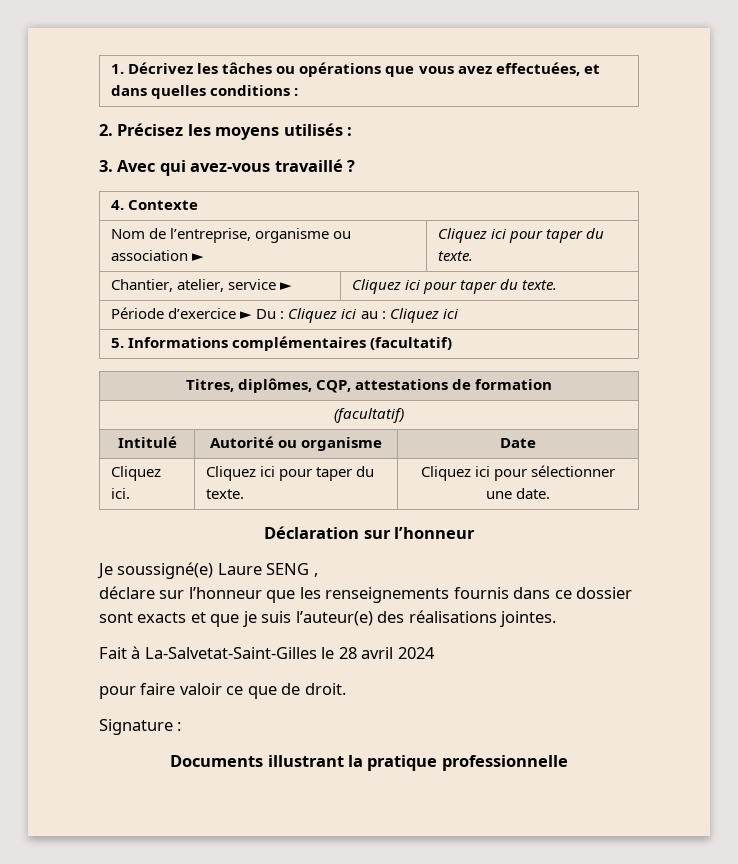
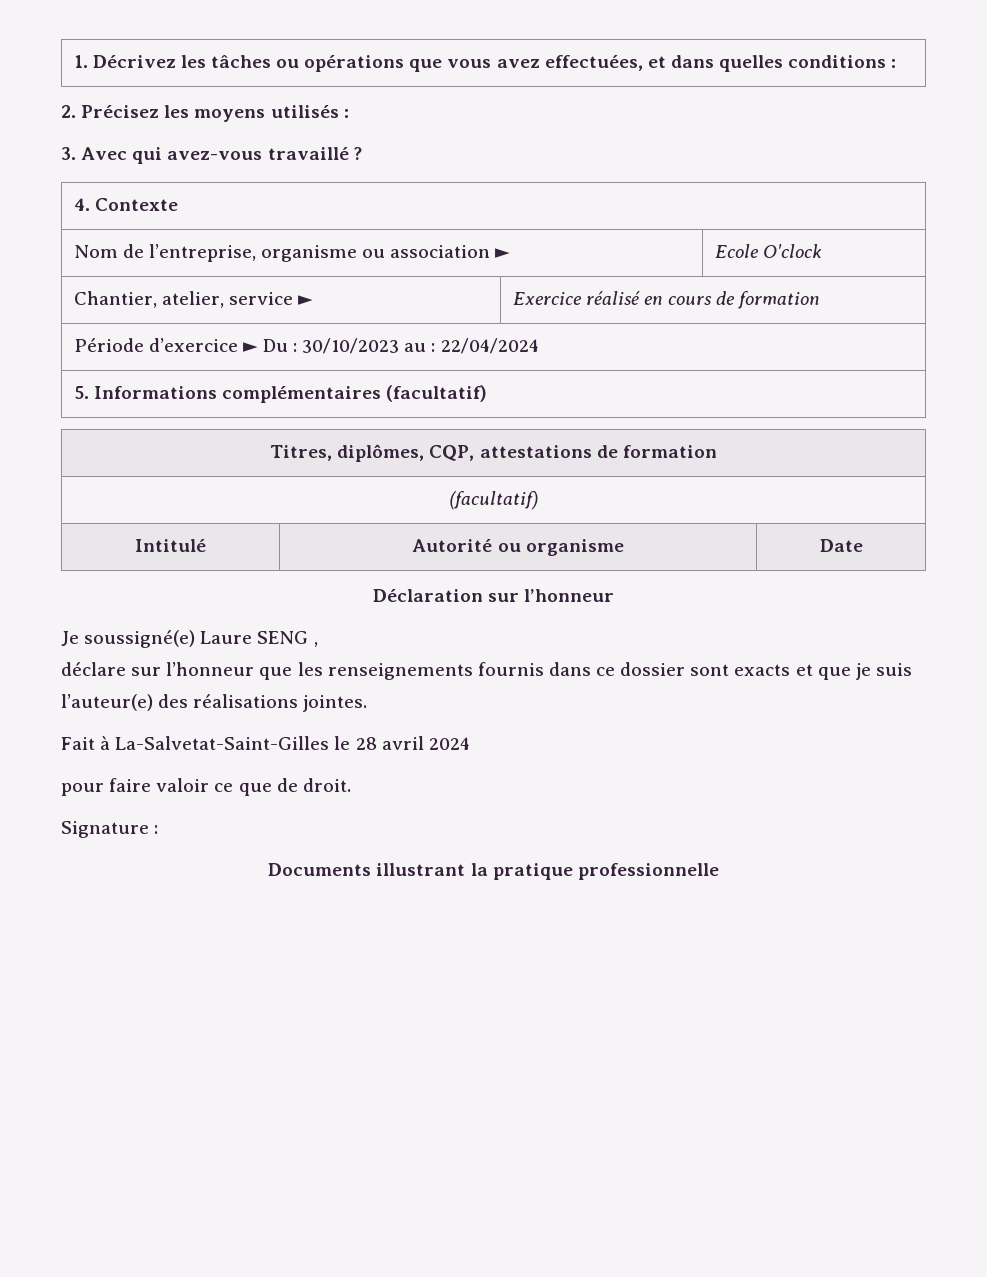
[438,228,605,243] [438,251,474,261] [111,279,293,292] [352,279,558,294] Cliquez ici pour taper du texte. // Chantier, atelier, service ► | Cliquez ici pour taper du texte. -> [714,244,822,258] [73,291,313,308] [512,291,821,309] Ecole O'clock // Chantier, atelier, service ► | Exercice réalisé en cours de formation
[288,308,459,323] Cliquez ici au : Cliquez ici -> [302,338,539,354] 30/10/2023 au : 22/04/2024
[111,466,162,481] [111,488,131,499] [206,466,375,481] [206,489,245,499] [420,465,616,481] [485,488,551,499] // Cliquez ici. | Cliquez ici pour taper du texte. | Cliquez ici pour sélectionner une date. -> (863, 545) none

